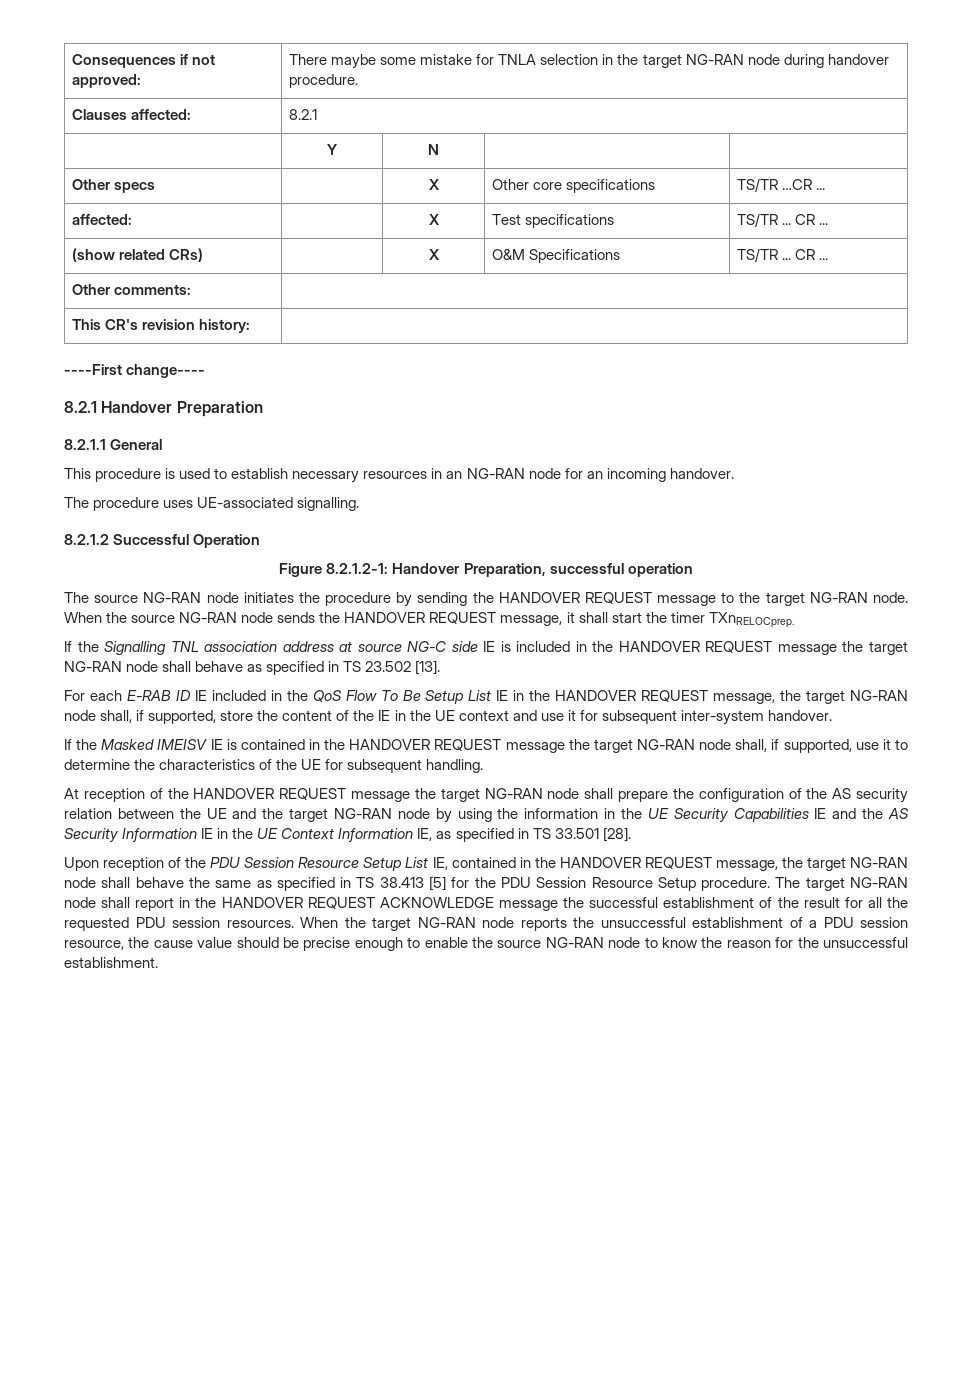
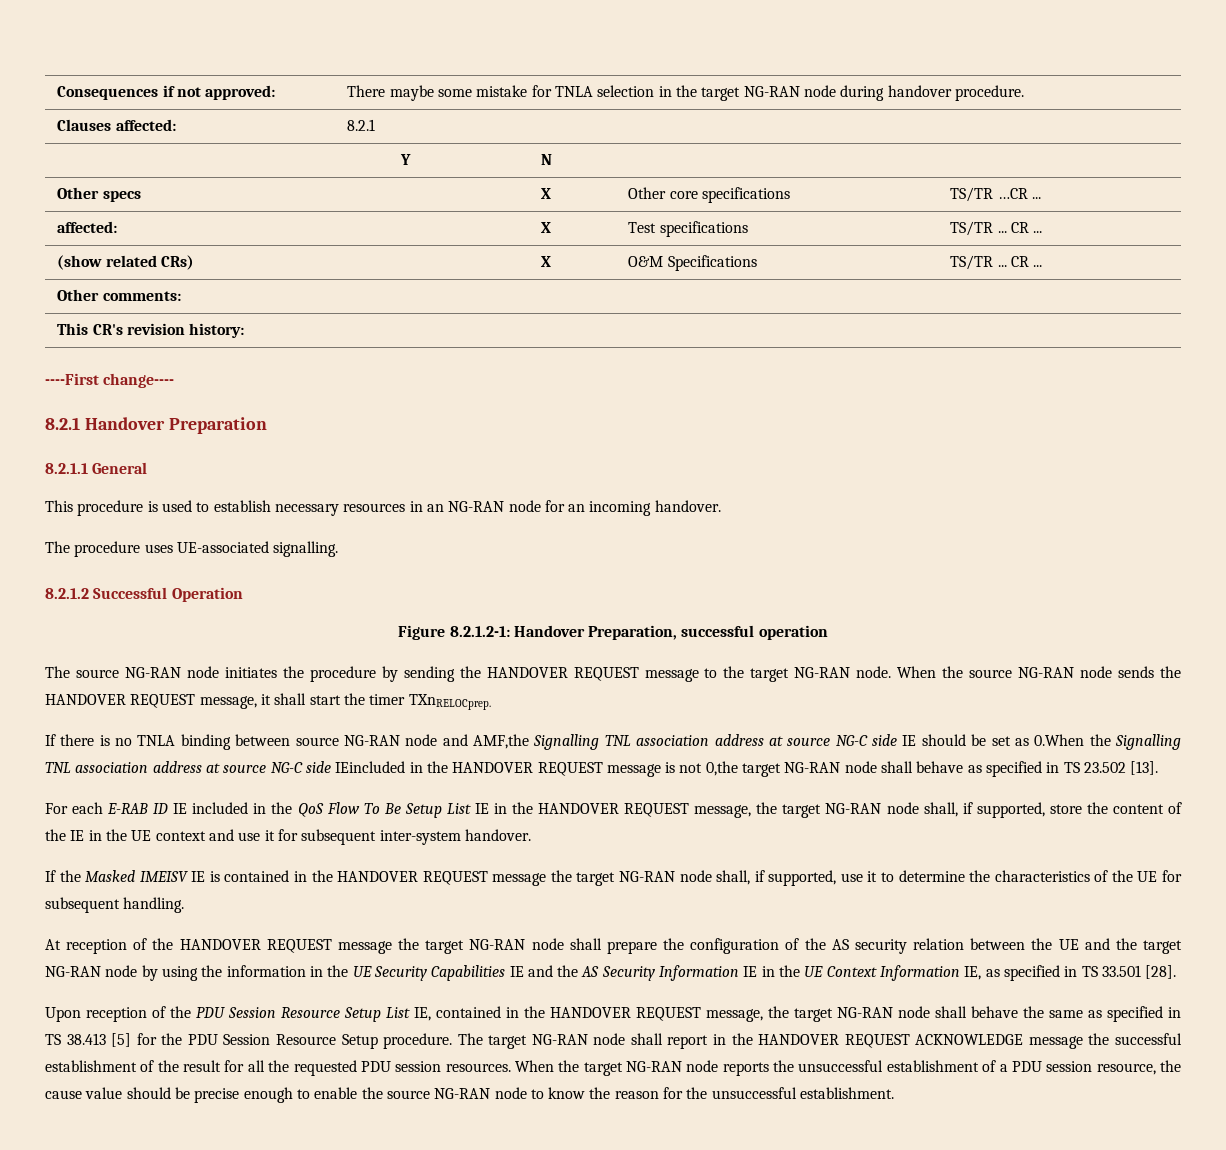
(72, 646) none -> [60,734,1085,750] there is no TNLA binding between source NG-RAN node and AMF,the Signalling TNL association address at source NG-C side IE should be set as 0.When
[483,641,864,655] IE is included in the HANDOVER REQUEST message the -> [335,761,738,777] IEincluded in the HANDOVER REQUEST message is not 0,the

